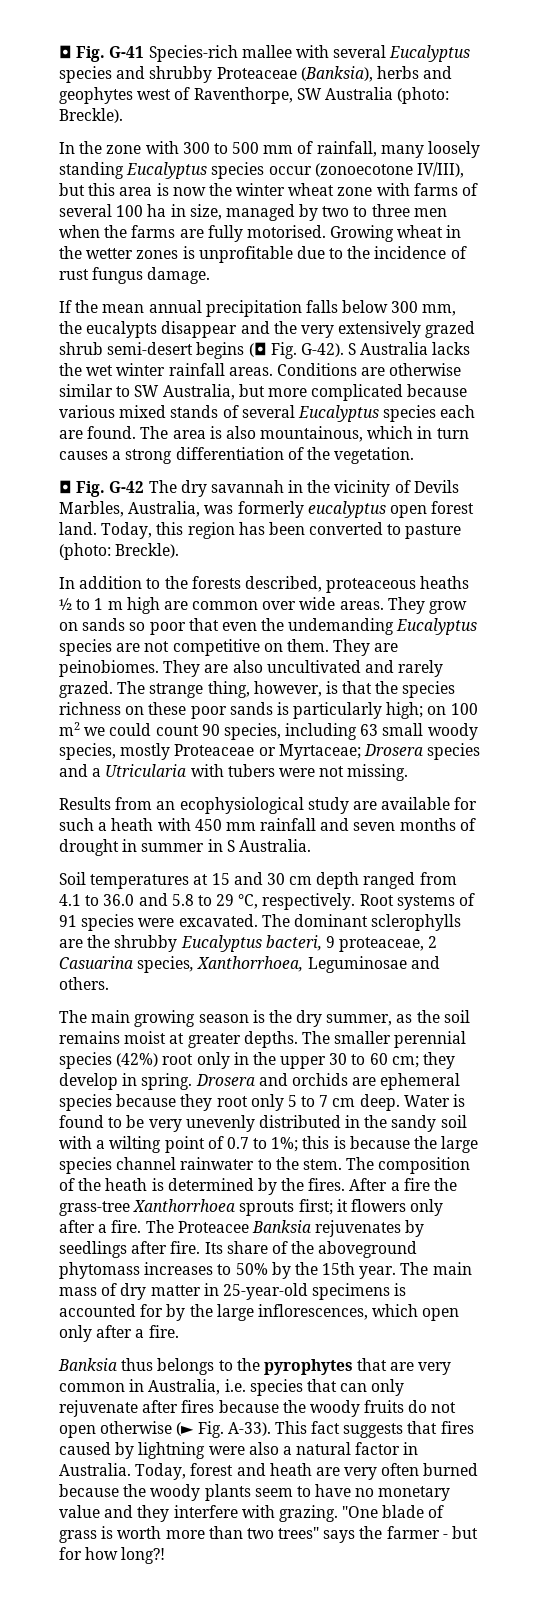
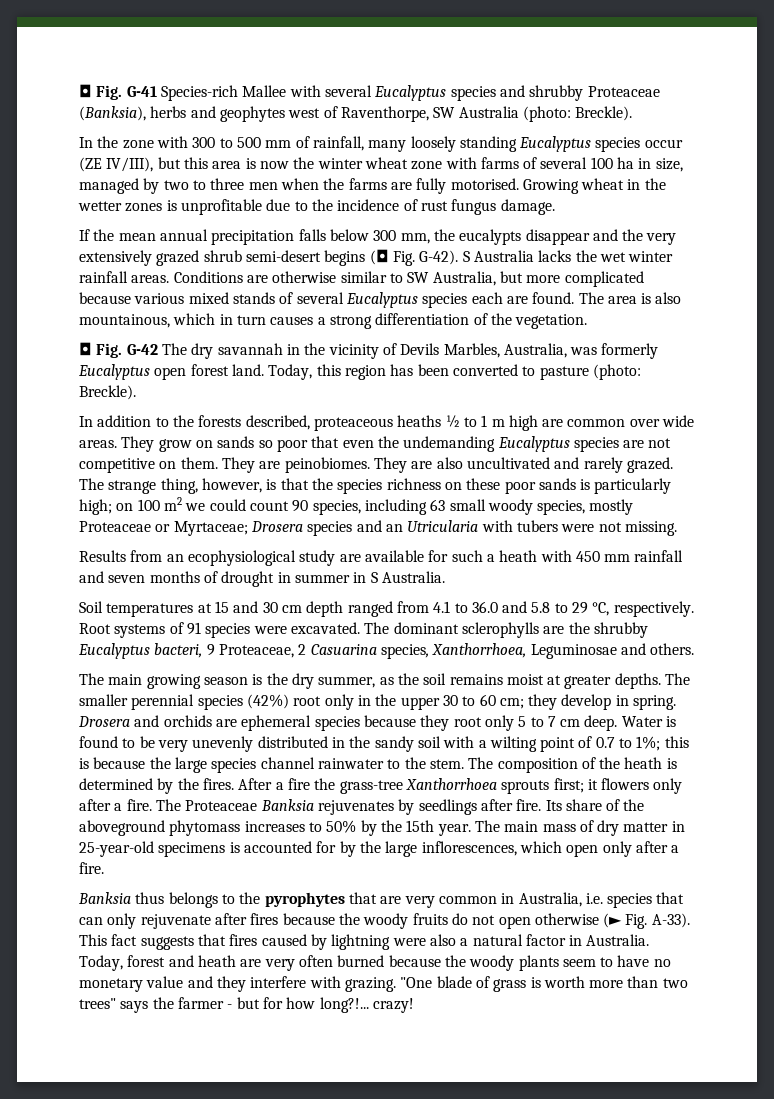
[241,45,292,58] mallee -> [242,85,287,97] Mallee
[314,163,413,177] (zonoecotone -> [79,157,102,172] (ZE
[307,501,386,518] eucalyptus -> [78,364,150,380] Eucalyptus
[92,768,102,777] a -> [385,524,403,532] an
[339,937,425,952] proteaceae, -> [218,644,294,658] Proteaceae,
[177,1221,249,1233] Proteacee -> [185,800,258,811] Proteaceae
[121,1547,166,1564] long?! -> [319,997,414,1013] long?!... crazy!

